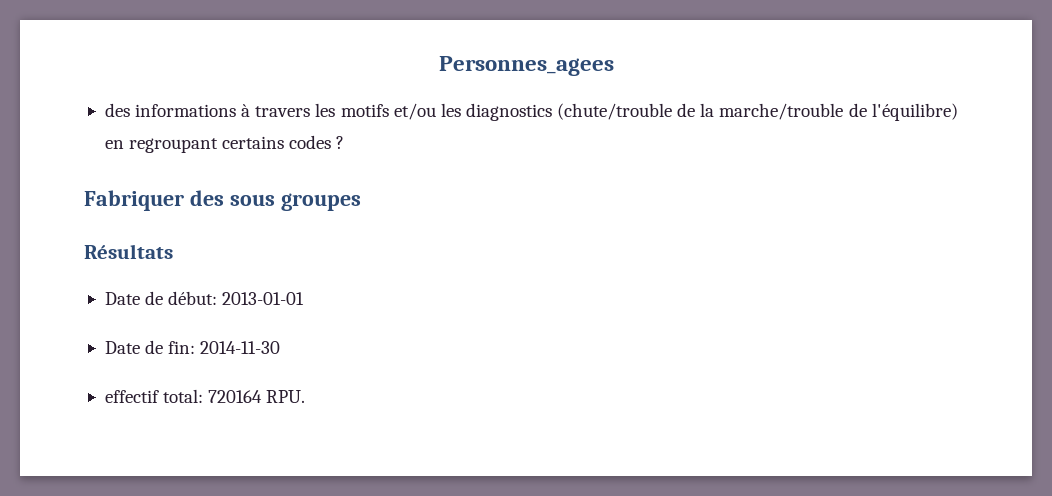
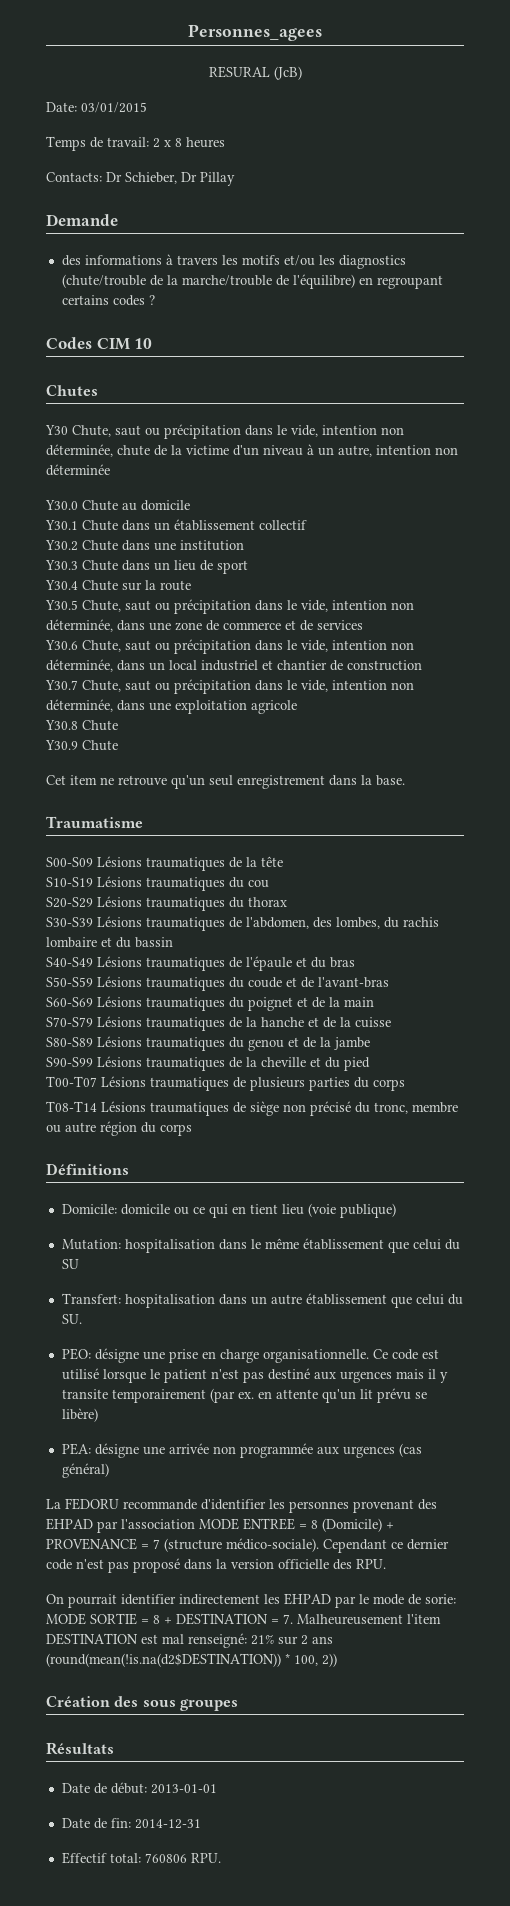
(614, 66) none -> [208,66,302,80] [46,102,147,113] [46,136,225,151] [46,172,235,186] [46,214,118,226] // RESURAL (JcB) // Date: 03/01/2015 // Temps de travail: 2 x 8 heures // Contacts: Dr Schieber, Dr Pillay // Demande
[84,190,184,211] Fabriquer -> [46,337,153,350] [46,385,98,396] [45,424,404,439] [46,444,458,457] [46,464,110,476] [45,500,190,511] [45,519,307,531] [45,540,244,551] [45,560,248,574] [45,580,191,591] [45,599,414,614] [46,619,363,632] [45,639,414,654] [46,659,422,672] [45,679,414,694] [46,699,297,714] [45,720,118,731] [45,740,118,751] [46,775,405,789] [46,816,143,828] [46,856,283,871] [46,876,269,891] [46,896,287,911] [46,916,439,931] [46,937,173,948] [46,956,355,971] [46,976,389,991] [46,996,374,1011] [46,1016,391,1031] [46,1036,370,1051] [46,1056,370,1071] [46,1076,405,1091] [46,1101,458,1116] [46,1121,192,1136] [46,1163,129,1175] [61,1203,396,1218] [61,1238,460,1253] [61,1259,79,1269] [61,1293,463,1308] [61,1314,82,1324] [61,1348,439,1363] [61,1368,448,1383] [61,1388,427,1403] [61,1408,98,1422] [61,1443,422,1458] [61,1463,109,1478] [46,1498,437,1513] [46,1518,394,1533] [46,1538,449,1553] [46,1558,386,1573] [46,1593,456,1608] [46,1613,441,1625] [46,1633,333,1648] [46,1653,337,1667] [46,1696,110,1707] Codes CIM 10 // Chutes // Y30 Chute, saut ou précipitation dans le vide, intention non déterminée, chute de la victime d'un niveau à un autre, intention non déterminée // Y30.0 Chute au domicile // Y30.1 Chute dans un établissement collectif // Y30.2 Chute dans une institution // Y30.3 Chute dans un lieu de sport // Y30.4 Chute sur la route // Y30.5 Chute, saut ou précipitation dans le vide, intention non déterminée, dans une zone de commerce et de services // Y30.6 Chute, saut ou précipitation dans le vide, intention non déterminée, dans un local industriel et chantier de construction // Y30.7 Chute, saut ou précipitation dans le vide, intention non déterminée, dans une exploitation agricole // Y30.8 Chute // Y30.9 Chute // Cet item ne retrouve qu'un seul enregistrement dans la base. // Traumatisme // S00-S09 Lésions traumatiques de la tête // S10-S19 Lésions traumatiques du cou // S20-S29 Lésions traumatiques du thorax // S30-S39 Lésions traumatiques de l'abdomen, des lombes, du rachis lombaire et du bassin // S40-S49 Lésions traumatiques de l'épaule et du bras // S50-S59 Lésions traumatiques du coude et de l'avant-bras // S60-S69 Lésions traumatiques du poignet et de la main // S70-S79 Lésions traumatiques de la hanche et de la cuisse // S80-S89 Lésions traumatiques du genou et de la jambe // S90-S99 Lésions traumatiques de la cheville et du pied // T00-T07 Lésions traumatiques de plusieurs parties du corps // T08-T14 Lésions traumatiques de siège non précisé du tronc, membre ou autre région du corps // Définitions // Domicile: domicile ou ce qui en tient lieu (voie publique) // Mutation: hospitalisation dans le même établissement que celui du SU // Transfert: hospitalisation dans un autre établissement que celui du SU. // PEO: désigne une prise en charge organisationnelle. Ce code est utilisé lorsque le patient n'est pas destiné aux urgences mais il y transite temporairement (par ex. en attente qu'un lit prévu se libère) // PEA: désigne une arrivée non programmée aux urgences (cas général) // La FEDORU recommande d'identifier les personnes provenant des EHPAD par l'association MODE ENTREE = 8 (Domicile) + PROVENANCE = 7 (structure médico-sociale). Cependant ce dernier code n'est pas proposé dans la version officielle des RPU. // On pourrait identifier indirectement les EHPAD par le mode de sorie: MODE SORTIE = 8 + DESTINATION = 7. Malheureusement l'item DESTINATION est mal renseigné: 21% sur 2 ans (round(mean(!is.na(d2$DESTINATION)) * 100, 2)) // Création
[200,341,281,354] [104,389,263,403] 2014-11-30 // effectif total: 720164 -> [134,1819,201,1829] [61,1852,187,1864] 2014-12-31 // Effectif total: 760806

